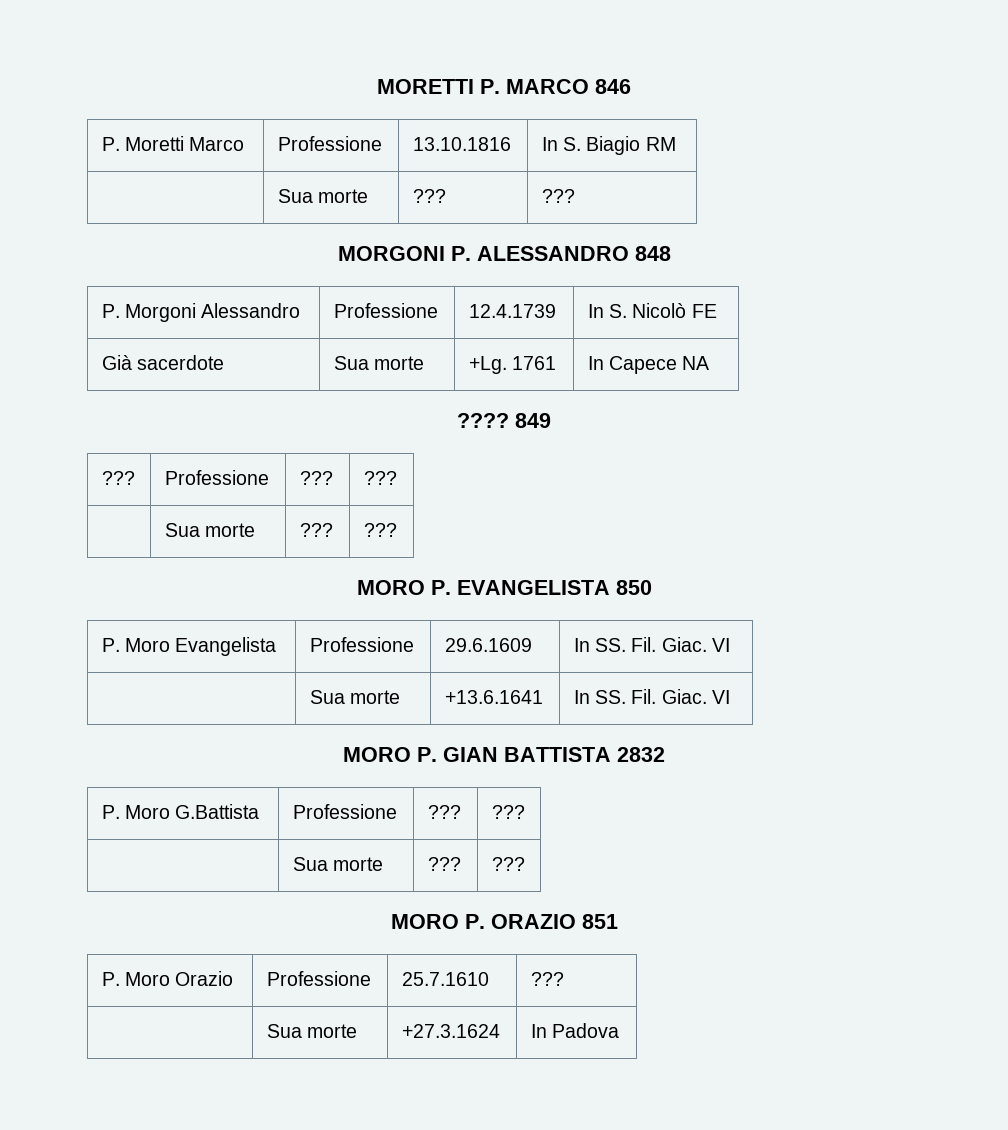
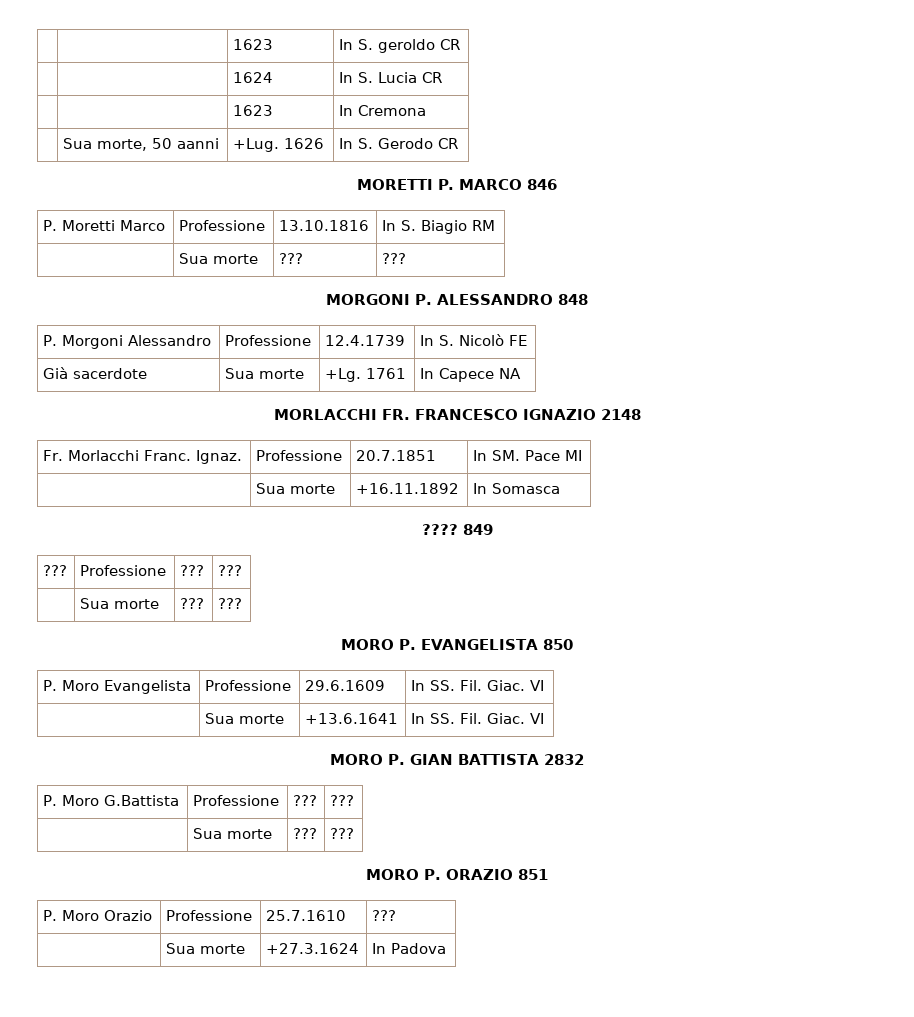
(377, 86) none -> [233,39,274,50] [339,39,461,53] [233,72,274,83] [339,72,443,83] [233,105,274,116] [339,105,427,116] [63,138,220,151] [233,138,325,152] [339,138,459,149] | | 1623 | In S. geroldo CR // | | 1624 | In S. Lucia CR // | | 1623 | In Cremona // | Sua morte, 50 aanni | +Lug. 1626 | In S. Gerodo CR //
(710, 363) none -> [273,409,641,420] [43,450,243,464] [256,450,343,461] [356,450,437,461] [473,450,583,461] [256,483,336,494] [356,483,460,494] [473,483,561,494] // MORLACCHI FR. FRANCESCO IGNAZIO 2148 // Fr. Morlacchi Franc. Ignaz. | Professione | 20.7.1851 | In SM. Pace MI // | Sua morte | +16.11.1892 | In Somasca

